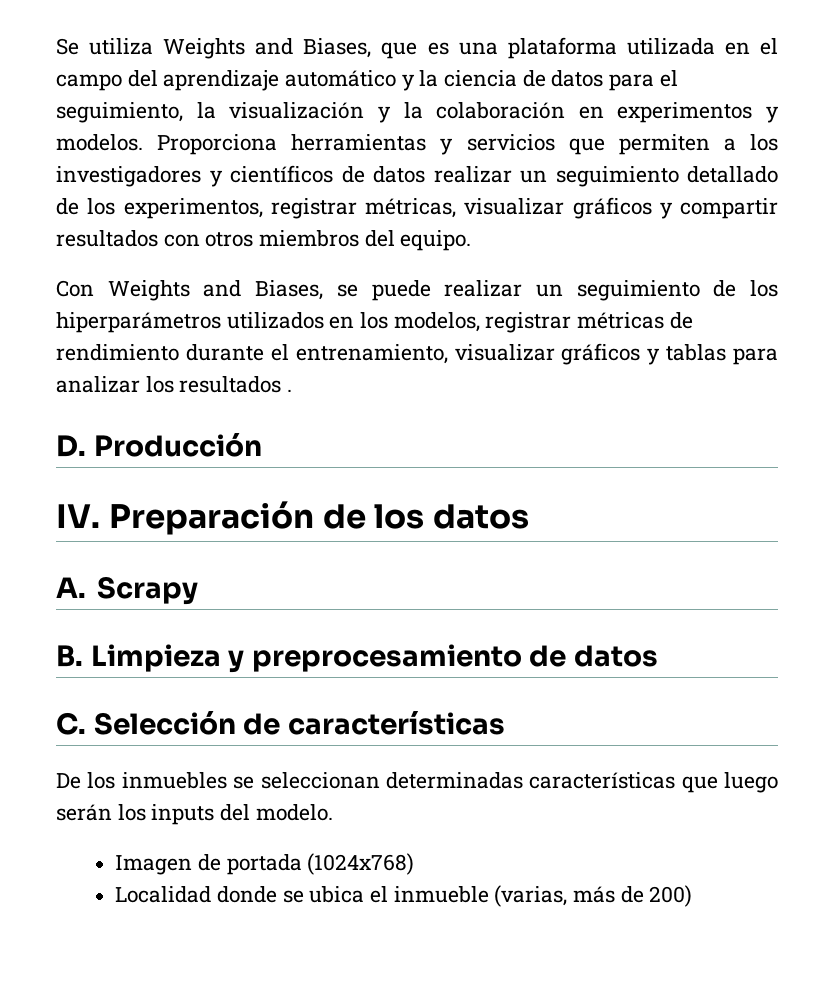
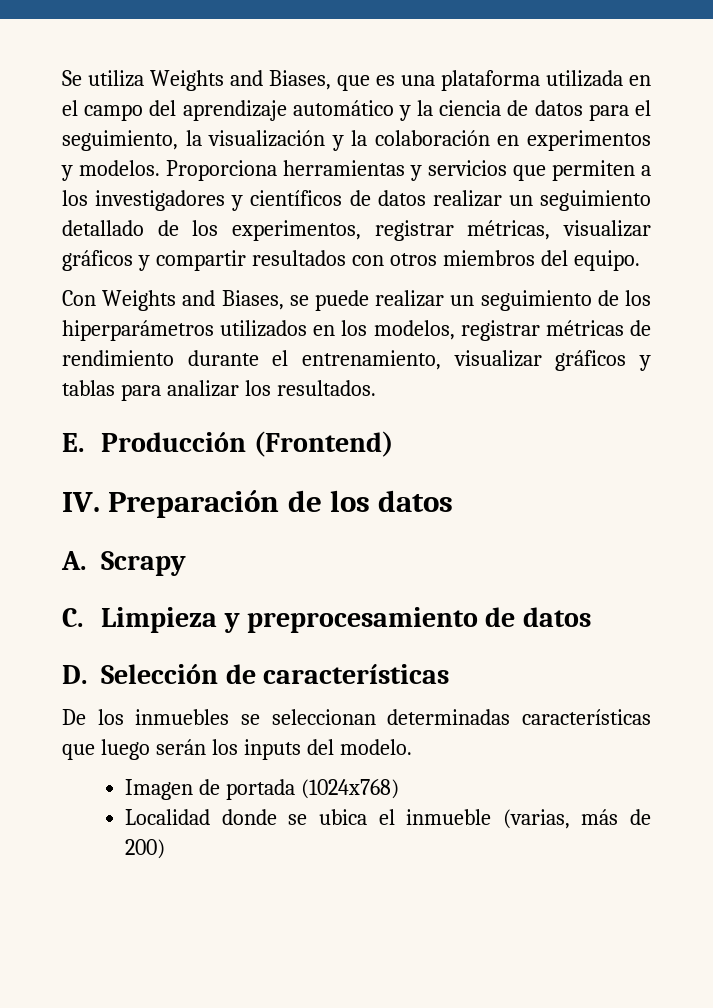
[179,376,293,393] [56,435,86,457] resultados . // D. -> [276,380,376,396] [62,433,84,452] resultados. // E.
(262, 445) none -> [253,431,393,457] (Frontend)
[56,645,83,667] B. -> [62,608,83,627] C.
[56,712,86,735] C. -> [62,665,87,684] D.

